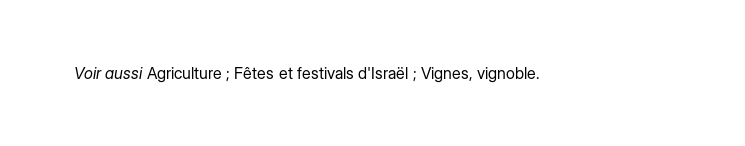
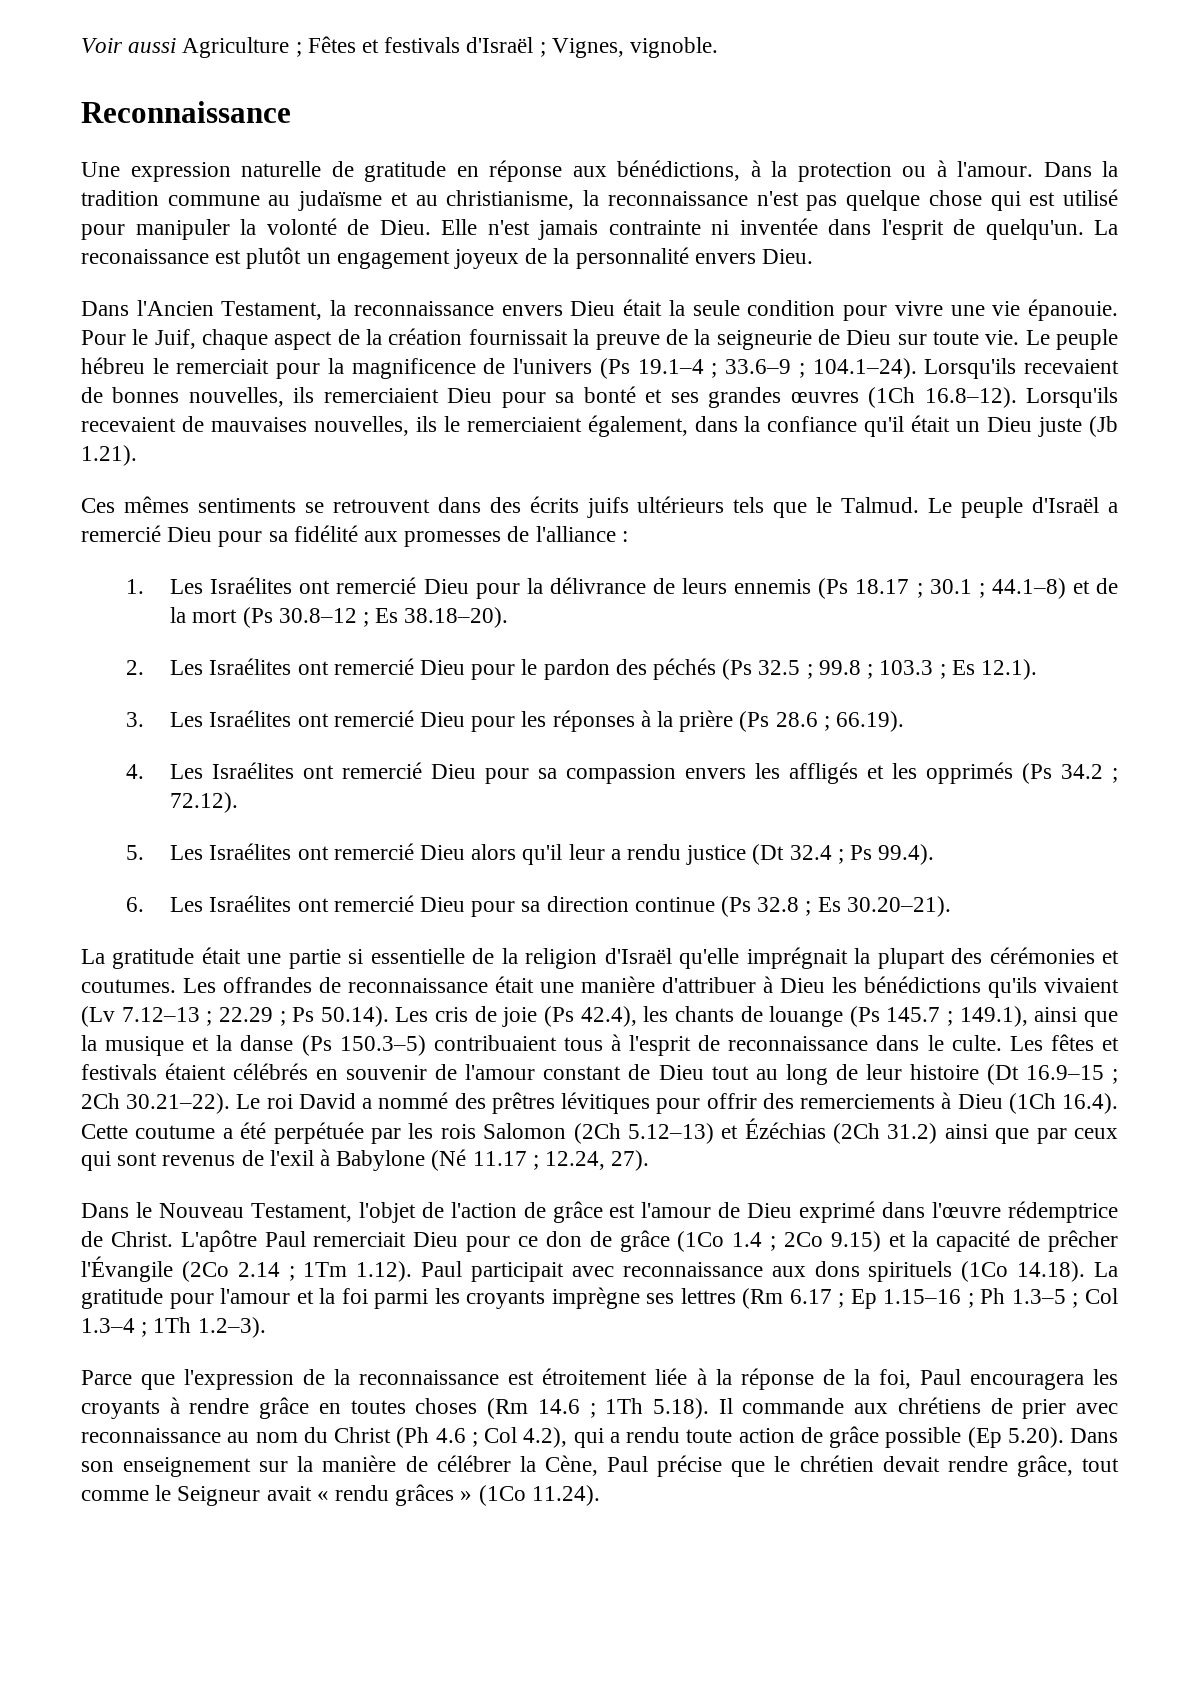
(541, 75) none -> [81,101,291,123] [81,160,1118,182] [81,189,1118,211] [81,218,1118,240] [81,247,814,269] [81,299,1118,321] [81,328,1119,350] [81,357,1119,379] [81,386,1118,408] [81,415,1118,437] [81,445,137,466] [81,496,1119,518] [81,525,628,547] [125,577,1118,599] [170,607,509,628] [125,658,1037,680] [125,710,905,732] [125,762,1119,784] [170,792,239,813] [125,843,935,865] [125,895,951,917] [81,947,1120,969] [81,976,1119,998] [81,1006,1118,1027] [81,1034,1119,1056] [81,1063,1118,1085] [81,1092,1118,1114] [81,1118,1118,1144] [81,1149,650,1171] [81,1201,1118,1223] [81,1230,1119,1252] [81,1256,1118,1282] [81,1287,1118,1309] [81,1317,266,1338] [81,1368,1118,1390] [81,1397,1118,1419] [81,1426,1118,1448] [81,1455,1119,1477] [81,1484,600,1506] // Reconnaissance // Une expression naturelle de gratitude en réponse aux bénédictions, à la protection ou à l'amour. Dans la tradition commune au judaïsme et au christianisme, la reconnaissance n'est pas quelque chose qui est utilisé pour manipuler la volonté de Dieu. Elle n'est jamais contrainte ni inventée dans l'esprit de quelqu'un. La reconaissance est plutôt un engagement joyeux de la personnalité envers Dieu. // Dans l'Ancien Testament, la reconnaissance envers Dieu était la seule condition pour vivre une vie épanouie. Pour le Juif, chaque aspect de la création fournissait la preuve de la seigneurie de Dieu sur toute vie. Le peuple hébreu le remerciait pour la magnificence de l'univers (Ps 19.1–4 ; 33.6–9 ; 104.1–24). Lorsqu'ils recevaient de bonnes nouvelles, ils remerciaient Dieu pour sa bonté et ses grandes œuvres (1Ch 16.8–12). Lorsqu'ils recevaient de mauvaises nouvelles, ils le remerciaient également, dans la confiance qu'il était un Dieu juste (Jb 1.21). // Ces mêmes sentiments se retrouvent dans des écrits juifs ultérieurs tels que le Talmud. Le peuple d'Israël a remercié Dieu pour sa fidélité aux promesses de l'alliance : // 1. Les Israélites ont remercié Dieu pour la délivrance de leurs ennemis (Ps 18.17 ; 30.1 ; 44.1–8) et de la mort (Ps 30.8–12 ; Es 38.18–20). // 2. Les Israélites ont remercié Dieu pour le pardon des péchés (Ps 32.5 ; 99.8 ; 103.3 ; Es 12.1). // 3. Les Israélites ont remercié Dieu pour les réponses à la prière (Ps 28.6 ; 66.19). // 4. Les Israélites ont remercié Dieu pour sa compassion envers les affligés et les opprimés (Ps 34.2 ; 72.12). // 5. Les Israélites ont remercié Dieu alors qu'il leur a rendu justice (Dt 32.4 ; Ps 99.4). // 6. Les Israélites ont remercié Dieu pour sa direction continue (Ps 32.8 ; Es 30.20–21). // La gratitude était une partie si essentielle de la religion d'Israël qu'elle imprégnait la plupart des cérémonies et coutumes. Les offrandes de reconnaissance était une manière d'attribuer à Dieu les bénédictions qu'ils vivaient (Lv 7.12–13 ; 22.29 ; Ps 50.14). Les cris de joie (Ps 42.4), les chants de louange (Ps 145.7 ; 149.1), ainsi que la musique et la danse (Ps 150.3–5) contribuaient tous à l'esprit de reconnaissance dans le culte. Les fêtes et festivals étaient célébrés en souvenir de l'amour constant de Dieu tout au long de leur histoire (Dt 16.9–15 ; 2Ch 30.21–22). Le roi David a nommé des prêtres lévitiques pour offrir des remerciements à Dieu (1Ch 16.4). Cette coutume a été perpétuée par les rois Salomon (2Ch 5.12–13) et Ézéchias (2Ch 31.2) ainsi que par ceux qui sont revenus de l'exil à Babylone (Né 11.17 ; 12.24, 27). // Dans le Nouveau Testament, l'objet de l'action de grâce est l'amour de Dieu exprimé dans l'œuvre rédemptrice de Christ. L'apôtre Paul remerciait Dieu pour ce don de grâce (1Co 1.4 ; 2Co 9.15) et la capacité de prêcher l'Évangile (2Co 2.14 ; 1Tm 1.12). Paul participait avec reconnaissance aux dons spirituels (1Co 14.18). La gratitude pour l'amour et la foi parmi les croyants imprègne ses lettres (Rm 6.17 ; Ep 1.15–16 ; Ph 1.3–5 ; Col 1.3–4 ; 1Th 1.2–3). // Parce que l'expression de la reconnaissance est étroitement liée à la réponse de la foi, Paul encouragera les croyants à rendre grâce en toutes choses (Rm 14.6 ; 1Th 5.18). Il commande aux chrétiens de prier avec reconnaissance au nom du Christ (Ph 4.6 ; Col 4.2), qui a rendu toute action de grâce possible (Ep 5.20). Dans son enseignement sur la manière de célébrer la Cène, Paul précise que le chrétien devait rendre grâce, tout comme le Seigneur avait « rendu grâces » (1Co 11.24).

